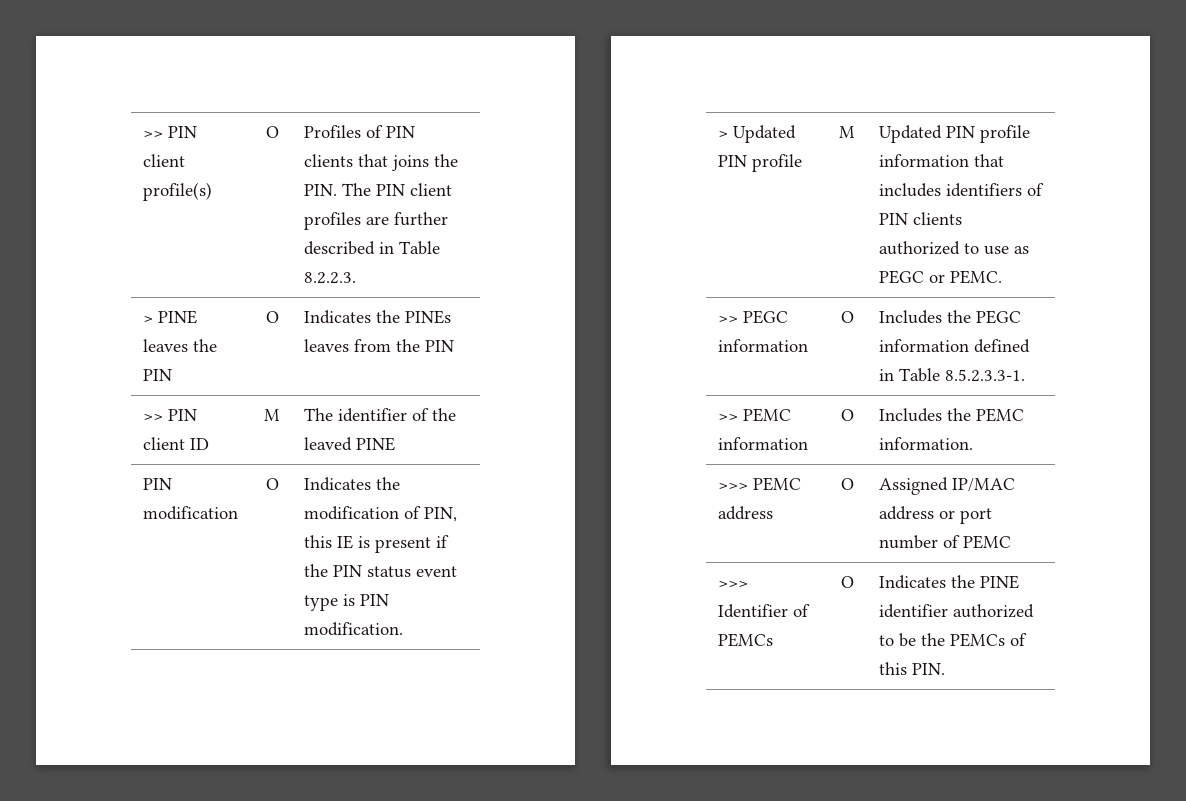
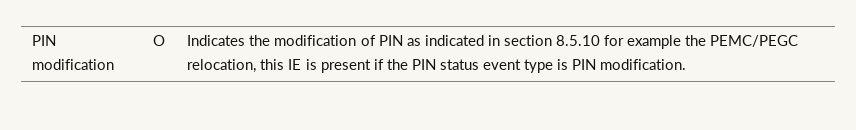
[142,126,197,138] [142,154,185,167] [142,182,212,201] [265,126,279,138] [303,125,415,138] [303,154,458,171] [303,183,452,196] [303,212,448,230] [303,241,440,255] [303,272,356,284] [142,310,197,324] [142,339,217,352] [142,369,172,381] [265,311,279,323] [303,310,451,324] [303,339,454,352] [142,409,197,421] [142,437,209,450] [264,409,280,421] [303,408,456,422] [303,437,395,451] >> PIN client profile(s) | O | Profiles of PIN clients that joins the PIN. The PIN client profiles are further described in Table 8.2.2.3. // > PINE leaves the PIN | O | Indicates the PINEs leaves from the PIN // >> PIN client ID | M | The identifier of the leaved PINE // -> (32, 40) none
[423,507,457,522] PIN, -> [378,35,799,49] [187,59,257,73] PIN as indicated in section 8.5.10 for example the PEMC/PEGC relocation,
[717,125,796,143] [717,154,802,172] [839,126,855,138] [878,125,1030,143] [878,154,1004,167] [878,183,1044,197] [878,212,962,225] [878,241,1029,255] [878,270,1002,284] [717,310,788,324] [717,339,808,352] [840,311,854,323] [878,310,1021,324] [878,339,1030,353] [878,368,1025,382] [717,408,791,422] [717,437,808,450] [840,409,854,421] [878,408,1024,422] [878,437,973,450] [717,477,801,491] [717,506,773,520] [840,478,854,490] [878,477,1015,495] [878,506,992,524] [878,535,1011,549] [717,580,748,588] [717,604,810,618] [717,633,773,647] [840,576,854,588] [878,575,1019,589] [878,604,1034,618] [878,633,1027,647] [878,662,945,675] // > Updated PIN profile | M | Updated PIN profile information that includes identifiers of PIN clients authorized to use as PEGC or PEMC. // >> PEGC information | O | Includes the PEGC information defined in Table 8.5.2.3.3-1. // >> PEMC information | O | Includes the PEMC information. // >>> PEMC address | O | Assigned IP/MAC address or port number of PEMC // >>> Identifier of PEMCs | O | Indicates the PINE identifier authorized to be the PEMCs of this PIN. -> (687, 64) none

